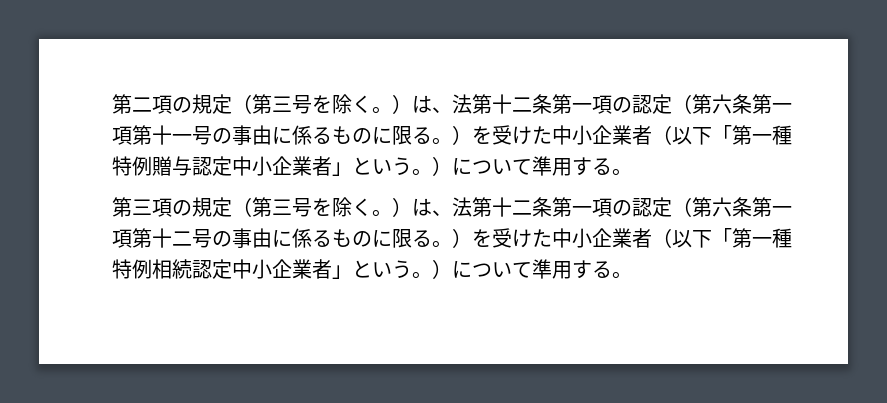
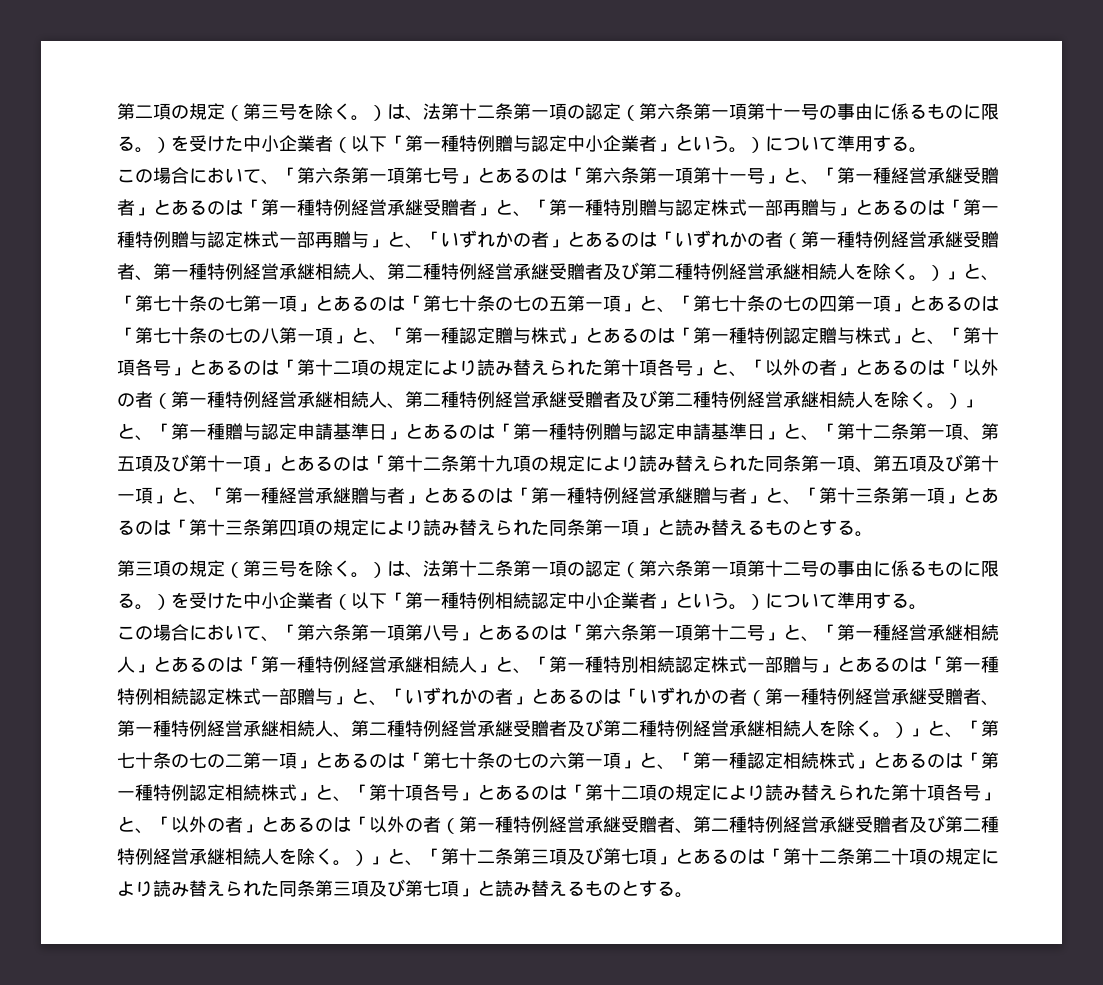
(633, 172) none -> [116,167,999,185] [116,199,999,217] [116,230,999,249] [116,262,999,281] [116,295,999,313] [116,327,999,345] [116,359,999,377] [116,390,981,409] [116,423,999,441] [116,454,999,473] [116,487,999,505] [116,519,873,537] // この場合において、「第六条第一項第七号」とあるのは「第六条第一項第十一号」と、「第一種経営承継受贈者」とあるのは「第一種特例経営承継受贈者」と、「第一種特別贈与認定株式一部再贈与」とあるのは「第一種特例贈与認定株式一部再贈与」と、「いずれかの者」とあるのは「いずれかの者（第一種特例経営承継受贈者、第一種特例経営承継相続人、第二種特例経営承継受贈者及び第二種特例経営承継相続人を除く。）」と、「第七十条の七第一項」とあるのは「第七十条の七の五第一項」と、「第七十条の七の四第一項」とあるのは「第七十条の七の八第一項」と、「第一種認定贈与株式」とあるのは「第一種特例認定贈与株式」と、「第十項各号」とあるのは「第十二項の規定により読み替えられた第十項各号」と、「以外の者」とあるのは「以外の者（第一種特例経営承継相続人、第二種特例経営承継受贈者及び第二種特例経営承継相続人を除く。）」と、「第一種贈与認定申請基準日」とあるのは「第一種特例贈与認定申請基準日」と、「第十二条第一項、第五項及び第十一項」とあるのは「第十二条第十九項の規定により読み替えられた同条第一項、第五項及び第十一項」と、「第一種経営承継贈与者」とあるのは「第一種特例経営承継贈与者」と、「第十三条第一項」とあるのは「第十三条第四項の規定により読み替えられた同条第一項」と読み替えるものとする。
(633, 275) none -> [116,624,999,642] [116,656,999,674] [116,687,999,706] [116,719,999,738] [116,752,999,770] [116,784,999,802] [116,815,999,834] [116,847,999,866] [116,879,693,898] // この場合において、「第六条第一項第八号」とあるのは「第六条第一項第十二号」と、「第一種経営承継相続人」とあるのは「第一種特例経営承継相続人」と、「第一種特別相続認定株式一部贈与」とあるのは「第一種特例相続認定株式一部贈与」と、「いずれかの者」とあるのは「いずれかの者（第一種特例経営承継受贈者、第一種特例経営承継相続人、第二種特例経営承継受贈者及び第二種特例経営承継相続人を除く。）」と、「第七十条の七の二第一項」とあるのは「第七十条の七の六第一項」と、「第一種認定相続株式」とあるのは「第一種特例認定相続株式」と、「第十項各号」とあるのは「第十二項の規定により読み替えられた第十項各号」と、「以外の者」とあるのは「以外の者（第一種特例経営承継受贈者、第二種特例経営承継受贈者及び第二種特例経営承継相続人を除く。）」と、「第十二条第三項及び第七項」とあるのは「第十二条第二十項の規定により読み替えられた同条第三項及び第七項」と読み替えるものとする。

